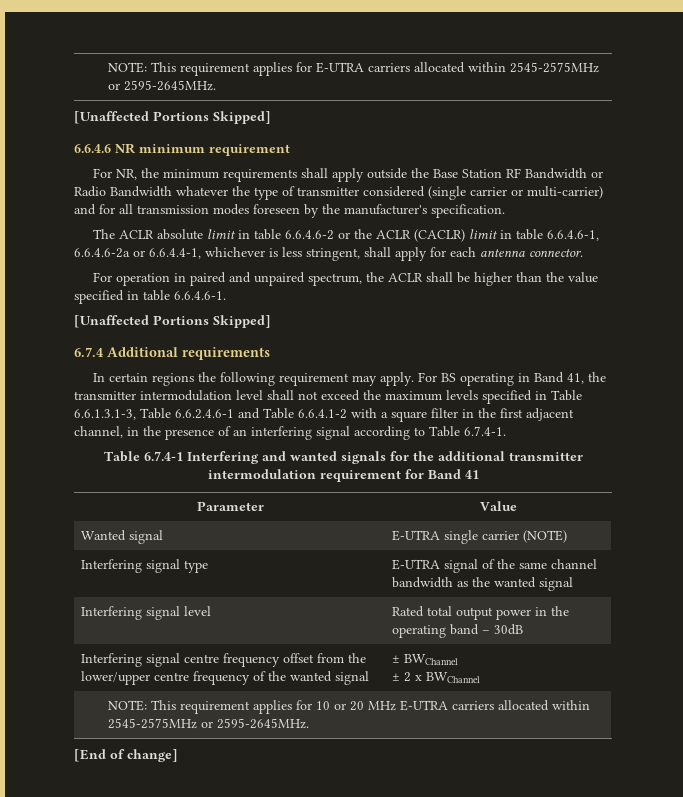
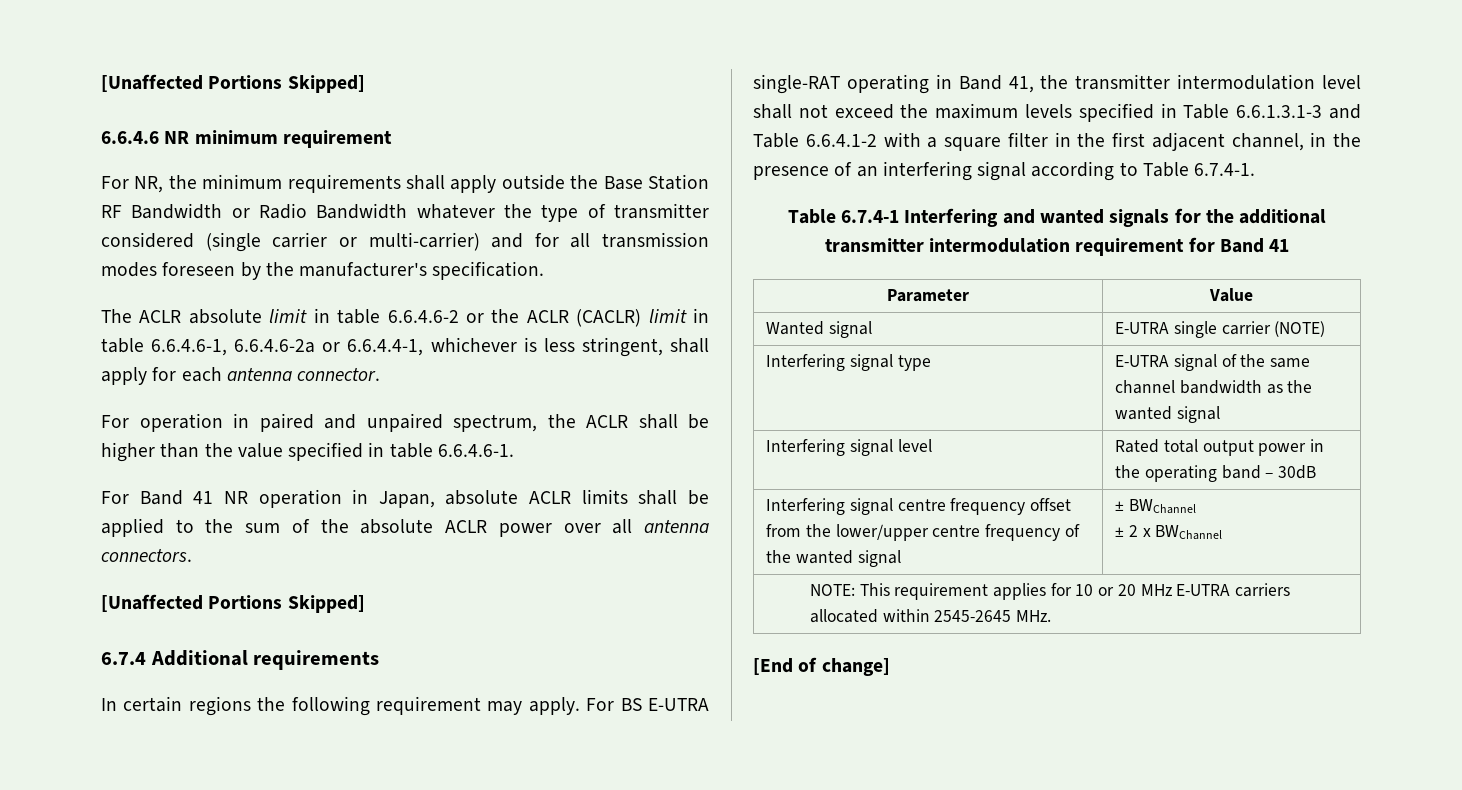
[107,62,599,76] [107,80,216,91] NOTE: This requirement applies for E-UTRA carriers allocated within 2545-2575MHz or 2595-2645MHz. // -> (101, 83) none
(226, 295) none -> [101,489,709,508] [101,518,710,537] [101,548,192,562] // For Band 41 NR operation in Japan, absolute ACLR limits shall be applied to the sum of the absolute ACLR power over all antenna connectors.
(456, 377) none -> [647,698,709,711] [753,74,840,94] E-UTRA single-RAT
[74,408,234,420] 6.6.1.3.1-3, Table 6.6.2.4.6-1 -> [1236,105,1323,118] 6.6.1.3.1-3
[107,718,309,729] 2545-2575MHz or 2595-2645MHz. -> [934,610,1051,622] 2545-2645 MHz.

